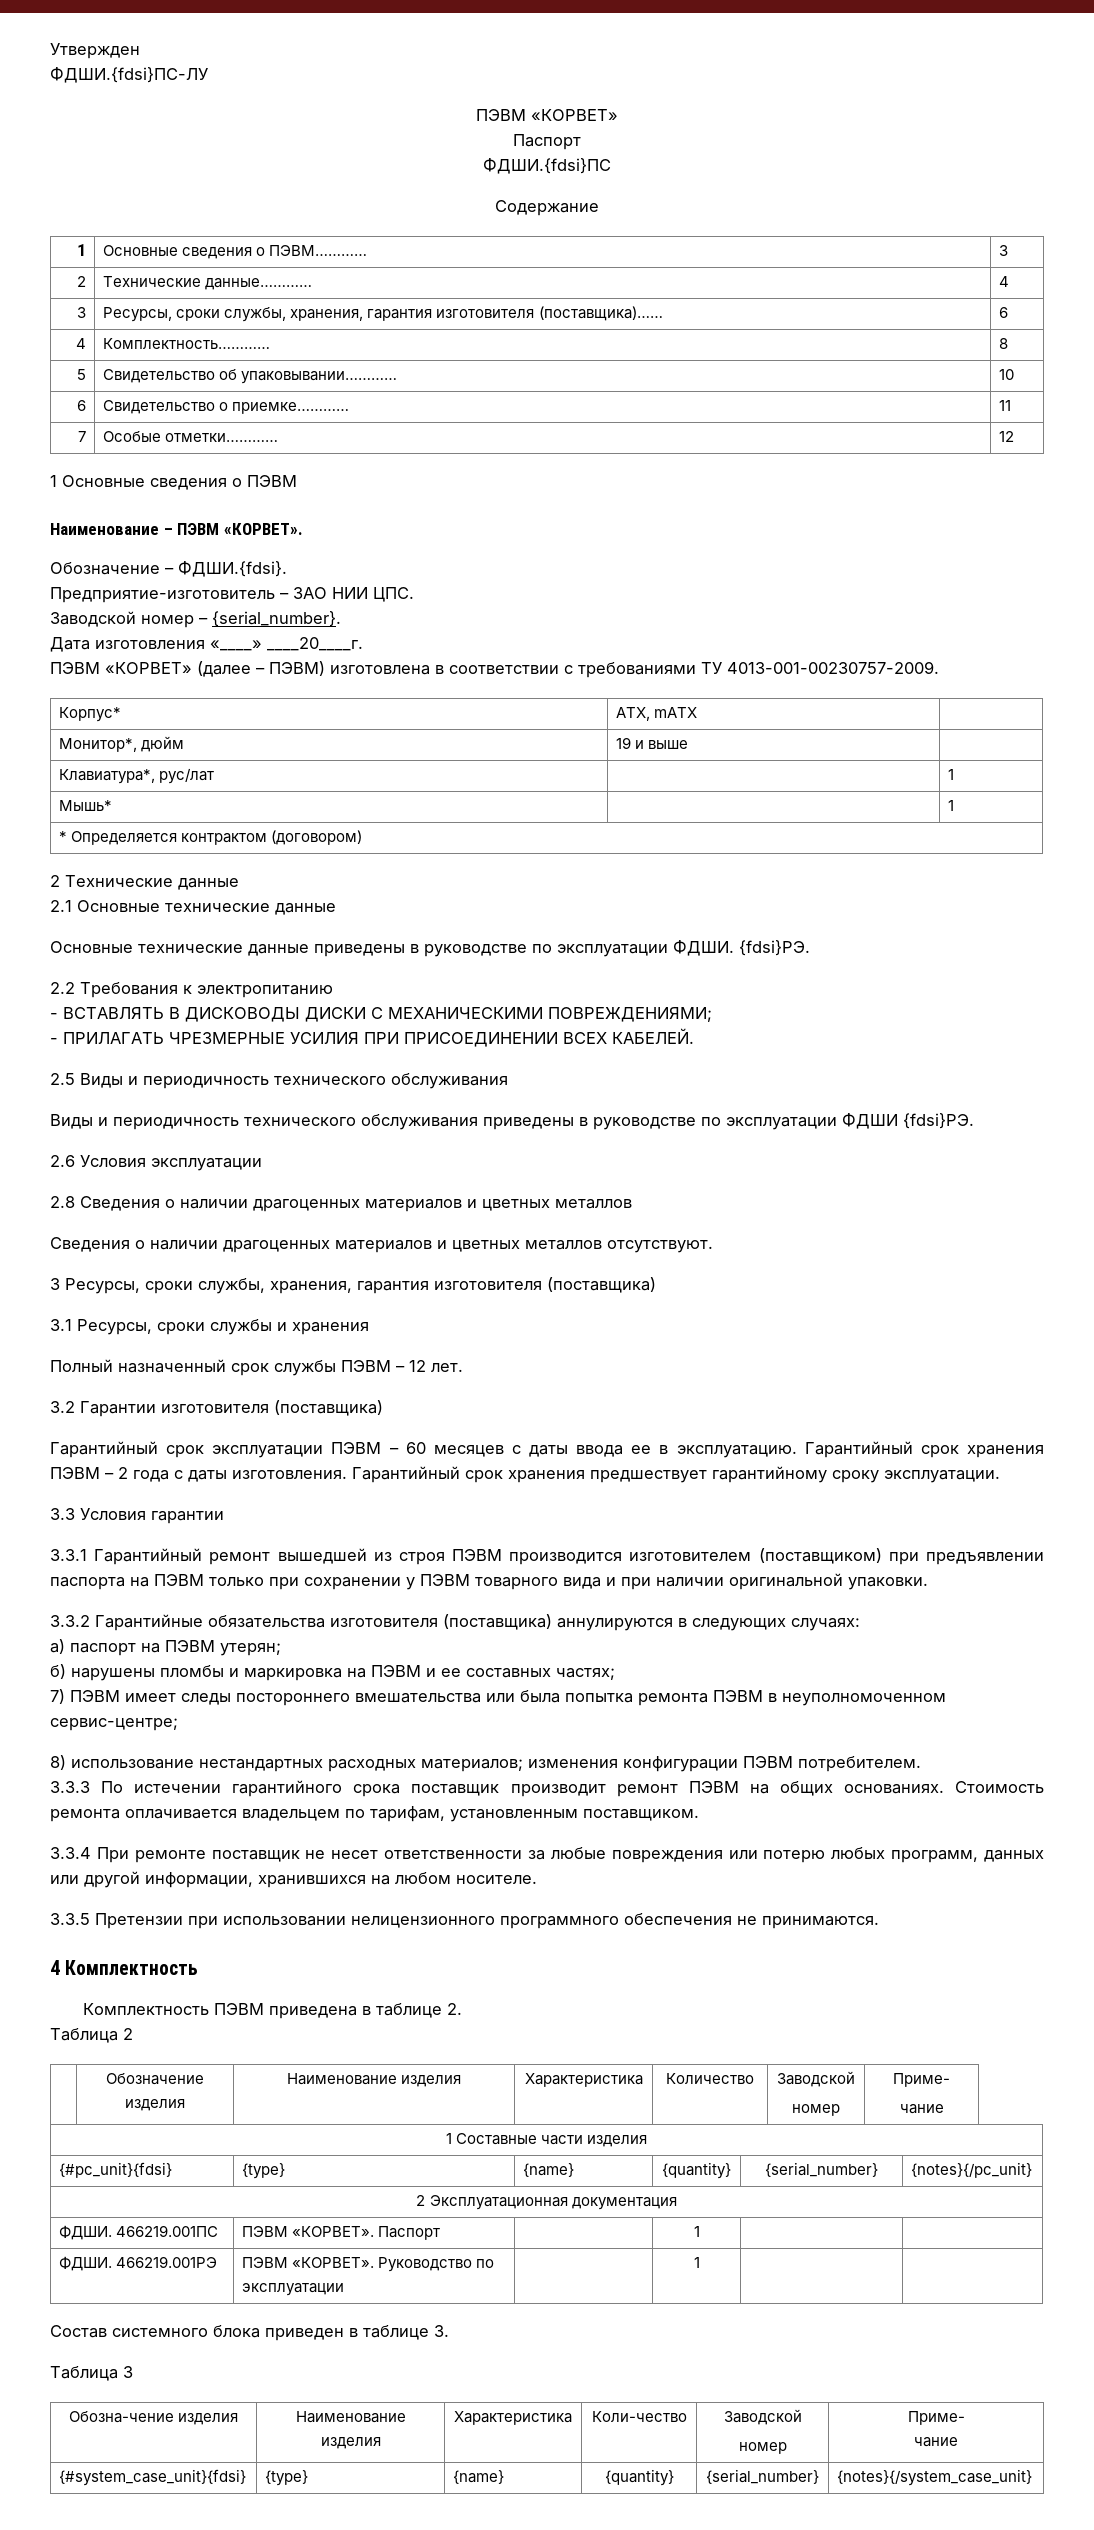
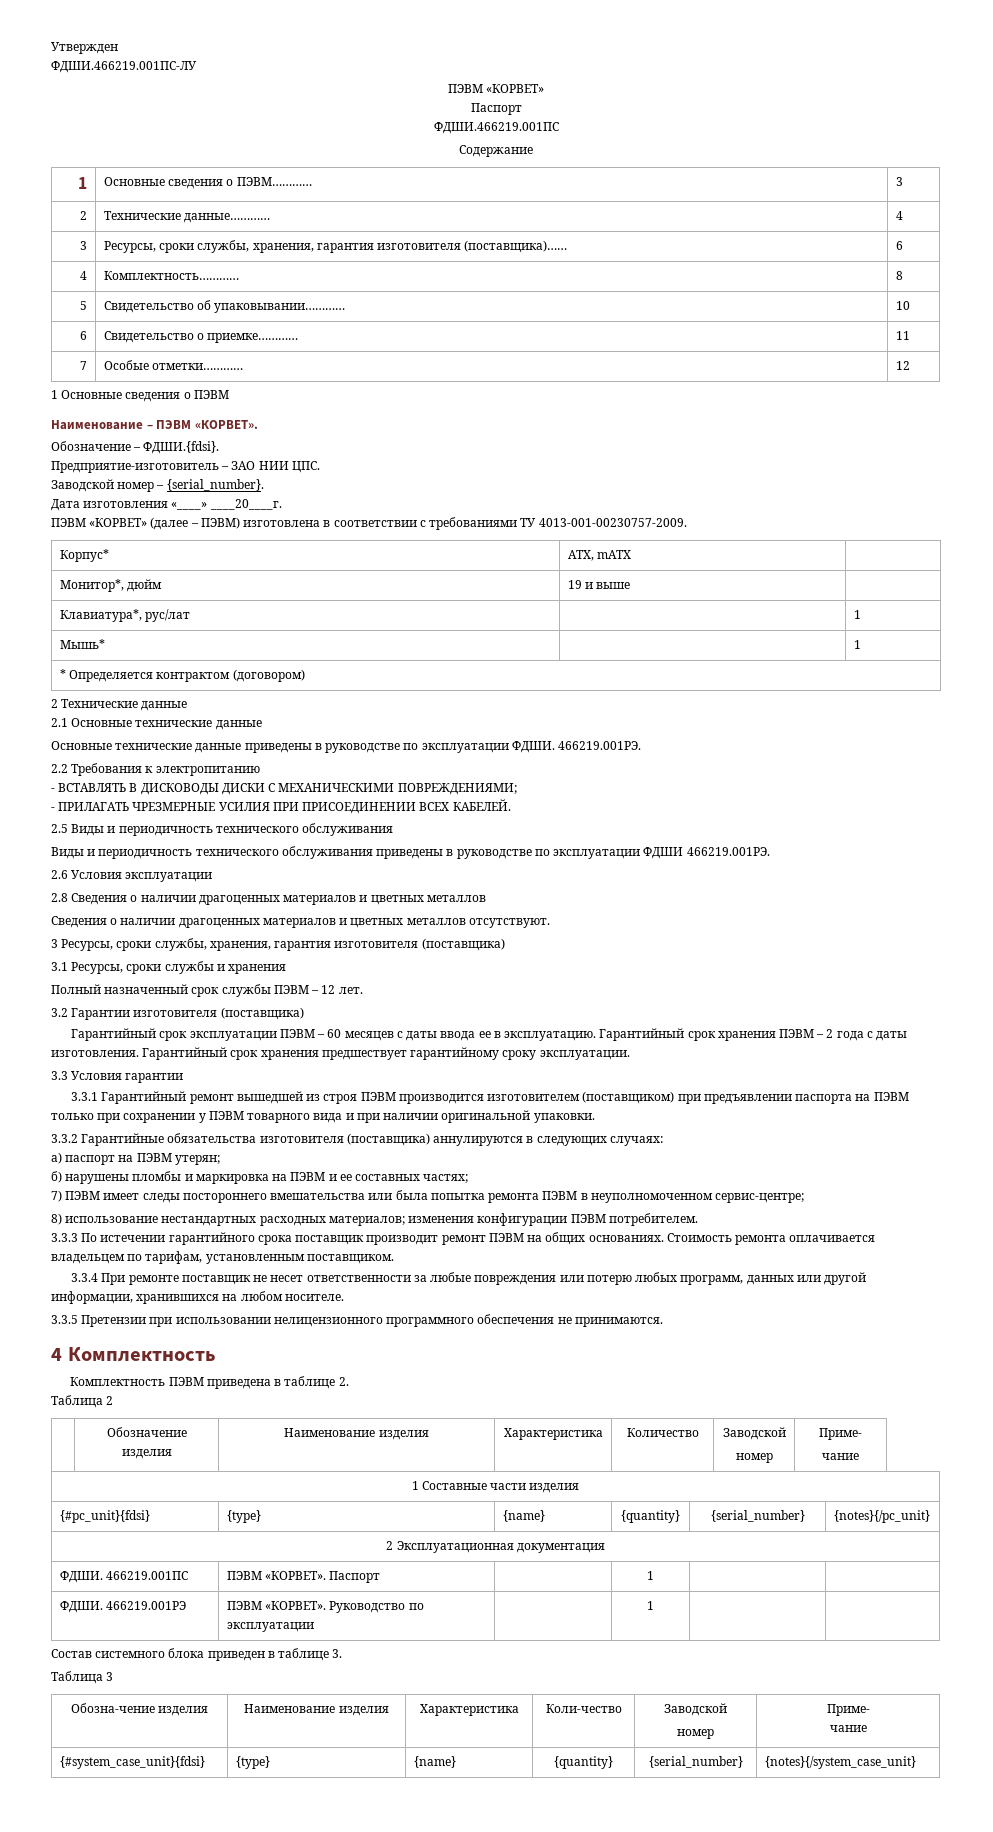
[50,67,208,83] ФДШИ.{fdsi}ПС-ЛУ -> [51,61,197,73] ФДШИ.466219.001ПС-ЛУ
[483,158,611,174] ФДШИ.{fdsi}ПС -> [433,122,559,134] ФДШИ.466219.001ПС
[739,940,810,956] {fdsi}РЭ. -> [558,741,642,750] 466219.001РЭ.
[903,1113,974,1129] {fdsi}РЭ. -> [686,847,770,856] 466219.001РЭ.

